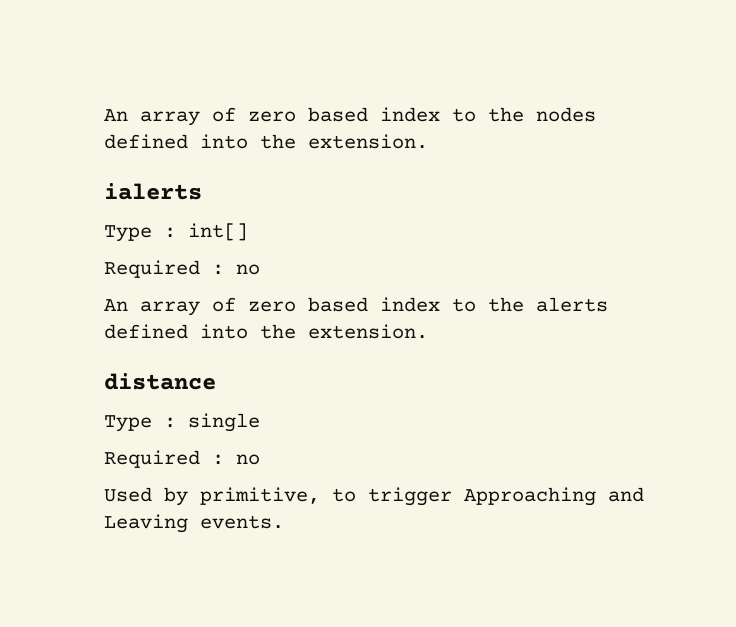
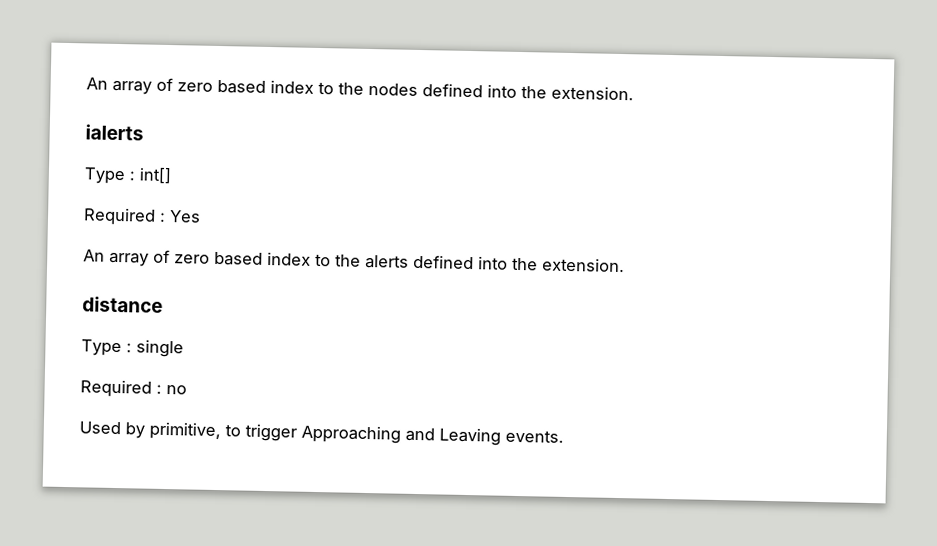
[236,264,260,275] no -> [169,210,201,223] Yes

